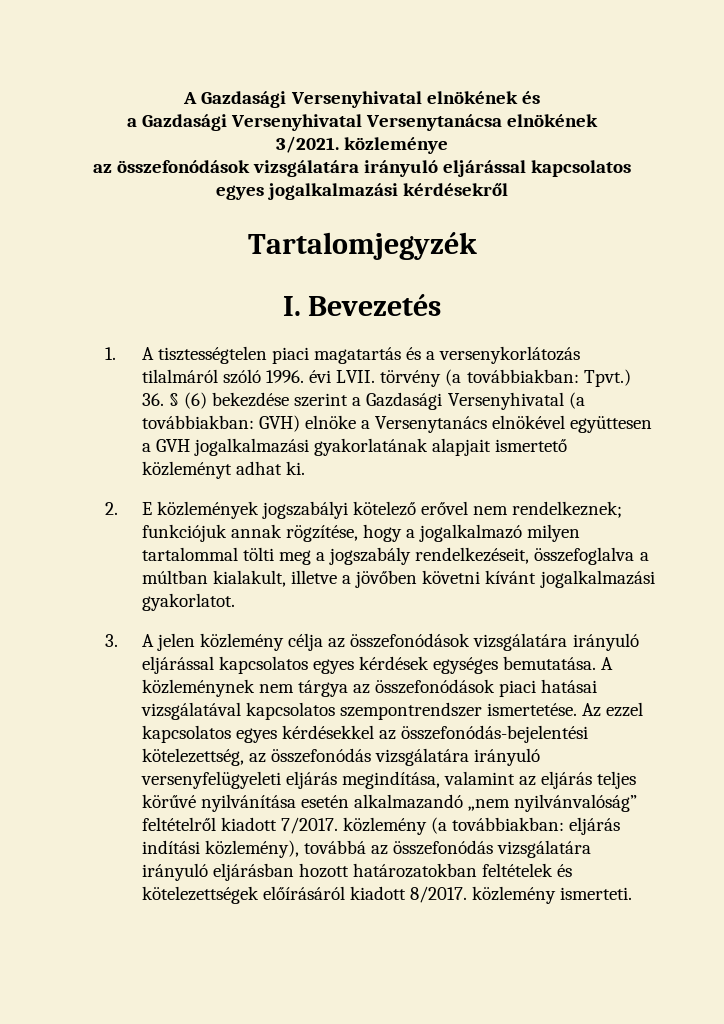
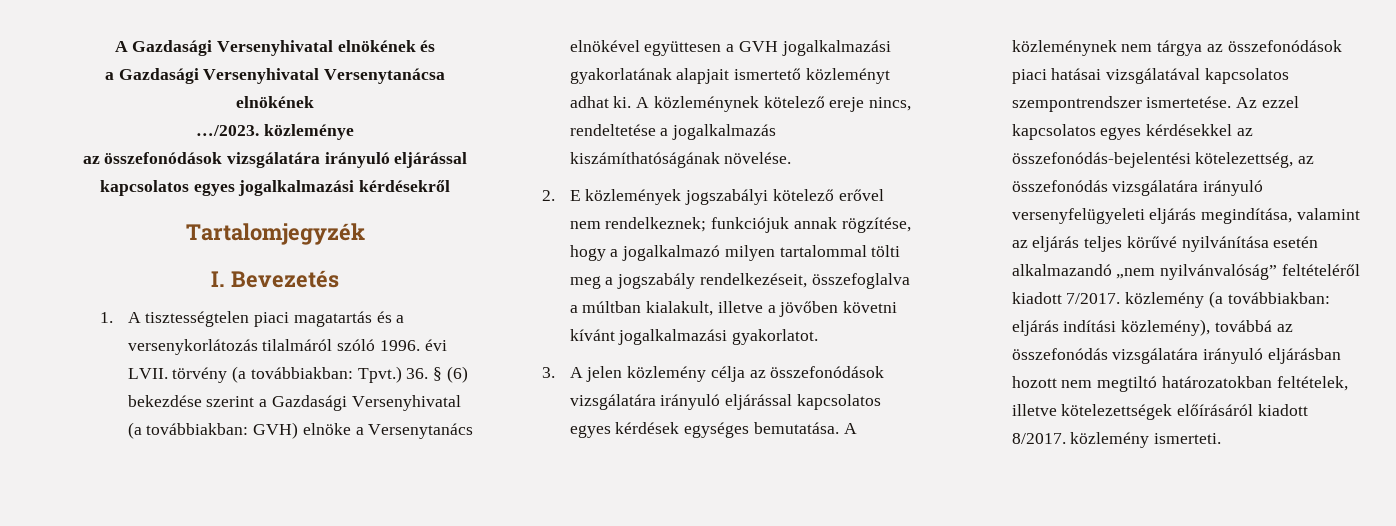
[275,136,339,153] 3/2021. -> [196,125,260,136] …/2023.
(305, 468) none -> [636,96,912,112] [569,124,777,140] [569,152,792,168] A közleménynek kötelező ereje nincs, rendeltetése a jogalkalmazás kiszámíthatóságának növelése.
[141,817,216,831] feltételről -> [1281,264,1360,276] feltételéről
[352,863,573,878] határozatokban feltételek és -> [1061,376,1348,392] [1011,404,1057,416] nem megtiltó határozatokban feltételek, illetve

